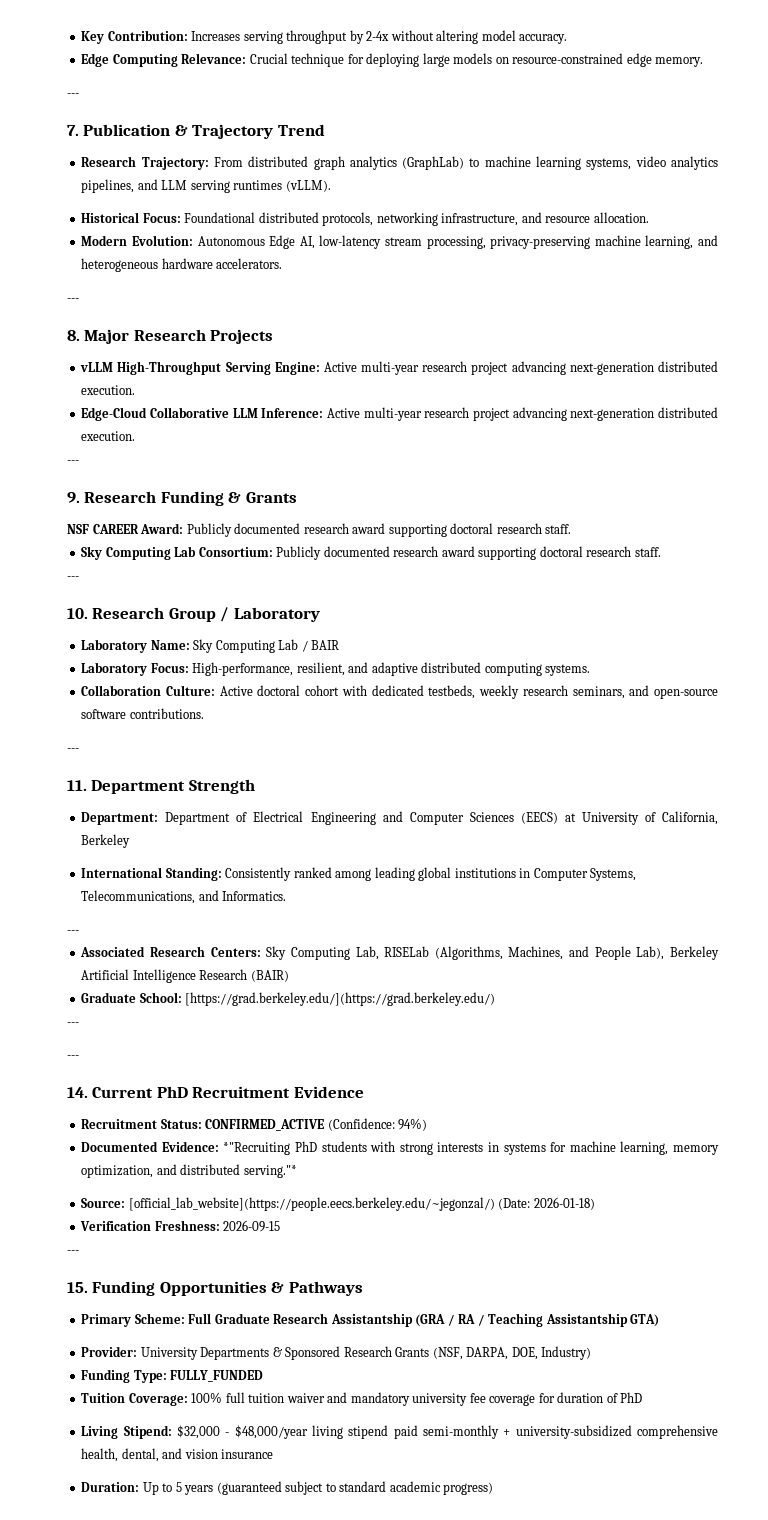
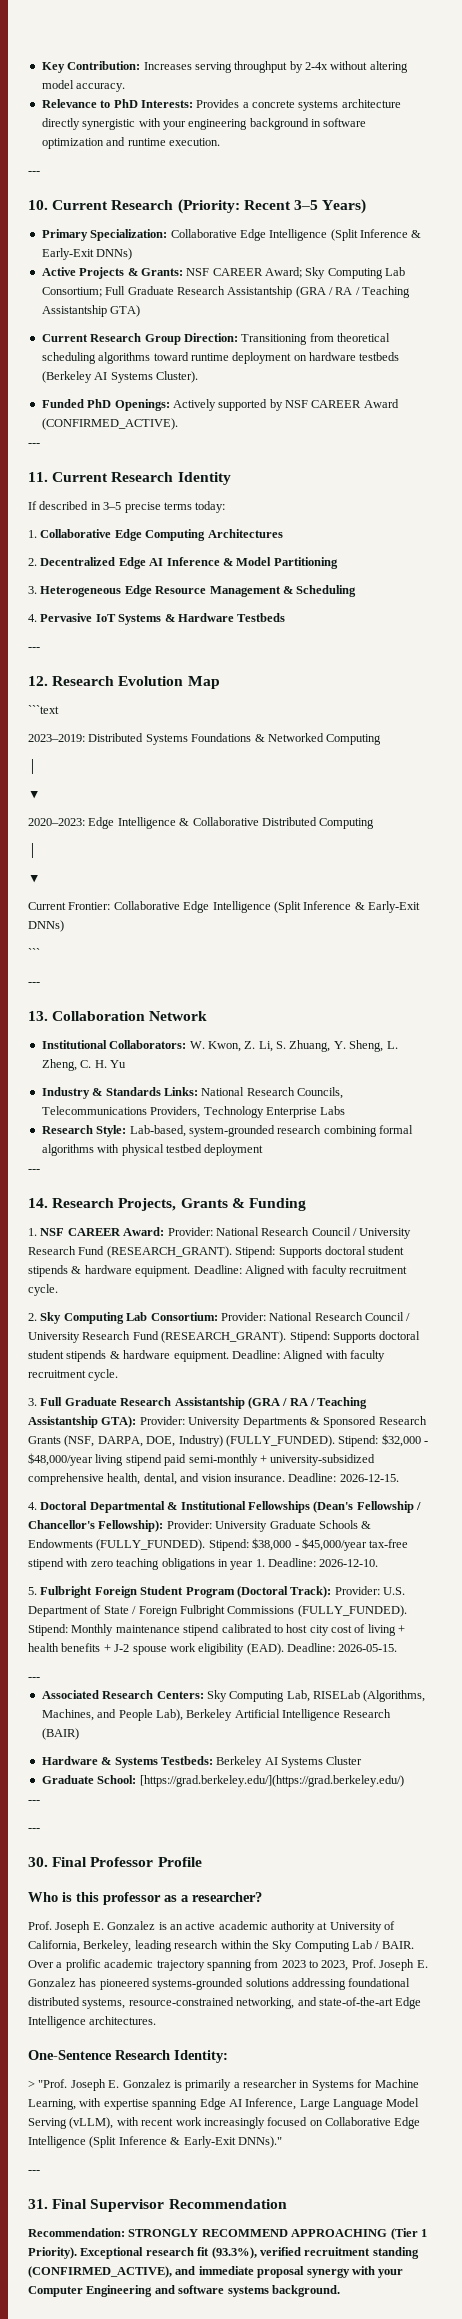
[81,53,704,67] [67,93,79,97] [67,124,325,139] [81,156,719,170] [81,179,331,193] [81,212,649,226] [81,235,719,249] [81,258,283,272] [67,298,79,302] [67,329,274,344] [80,361,719,375] [81,385,136,395] [81,407,719,421] [81,431,136,441] [67,460,79,464] [67,491,297,506] Edge Computing Relevance: Crucial technique for deploying large models on resource-constrained edge memory. // --- // 7. Publication & Trajectory Trend // Research Trajectory: From distributed graph analytics (GraphLab) to machine learning systems, video analytics pipelines, and LLM serving runtimes (vLLM). // Historical Focus: Foundational distributed protocols, networking infrastructure, and resource allocation. // Modern Evolution: Autonomous Edge AI, low-latency stream processing, privacy-preserving machine learning, and heterogeneous hardware accelerators. // --- // 8. Major Research Projects // vLLM High-Throughput Serving Engine: Active multi-year research project advancing next-generation distributed execution. // Edge-Cloud Collaborative LLM Inference: Active multi-year research project advancing next-generation distributed execution. // --- // 9. Research Funding & Grants // -> [41,99,401,111] [41,118,367,130] [41,137,220,149] [28,171,40,174] [28,199,367,214] [41,229,422,241] [41,248,133,260] [41,267,406,279] [41,286,411,298] [41,305,141,317] [41,333,390,345] [41,352,400,364] [41,371,198,383] [41,399,399,411] [41,418,178,430] [28,443,40,446] [28,472,231,485] [28,501,226,513] [28,529,283,541] [28,557,338,569] [28,585,357,597] [28,613,286,625] [28,647,40,650] [28,676,220,689] [28,705,59,714] [28,733,382,745] [28,759,37,774] [28,791,40,799] [28,817,375,829] [28,843,37,858] [28,875,40,883] [28,901,420,913] [28,920,64,932] [28,948,40,957] [28,982,40,985] [28,1011,208,1021] [41,1040,398,1052] [41,1059,126,1071] [41,1087,343,1099] [41,1106,346,1118] [41,1125,413,1137] [41,1144,264,1156] [28,1169,40,1172] [28,1198,306,1211] [28,1228,37,1236] Relevance to PhD Interests: Provides a concrete systems architecture directly synergistic with your engineering background in software optimization and runtime execution. // --- // 10. Current Research (Priority: Recent 3–5 Years) // Primary Specialization: Collaborative Edge Intelligence (Split Inference & Early-Exit DNNs) // Active Projects & Grants: NSF CAREER Award; Sky Computing Lab Consortium; Full Graduate Research Assistantship (GRA / RA / Teaching Assistantship GTA) // Current Research Group Direction: Transitioning from theoretical scheduling algorithms toward runtime deployment on hardware testbeds (Berkeley AI Systems Cluster). // Funded PhD Openings: Actively supported by NSF CAREER Award (CONFIRMED_ACTIVE). // --- // 11. Current Research Identity // If described in 3–5 precise terms today: // 1. Collaborative Edge Computing Architectures // 2. Decentralized Edge AI Inference & Model Partitioning // 3. Heterogeneous Edge Resource Management & Scheduling // 4. Pervasive IoT Systems & Hardware Testbeds // --- // 12. Research Evolution Map // ```text // 2023–2019: Distributed Systems Foundations & Networked Computing // │ // ▼ // 2020–2023: Edge Intelligence & Collaborative Distributed Computing // │ // ▼ // Current Frontier: Collaborative Edge Intelligence (Split Inference & Early-Exit DNNs) // ``` // --- // 13. Collaboration Network // Institutional Collaborators: W. Kwon, Z. Li, S. Zhuang, Y. Sheng, L. Zheng, C. H. Yu // Industry & Standards Links: National Research Councils, Telecommunications Providers, Technology Enterprise Labs // Research Style: Lab-based, system-grounded research combining formal algorithms with physical testbed deployment // --- // 14. Research Projects, Grants & Funding // 1.
[186,523,572,537] [81,546,661,560] [67,576,79,580] [67,607,320,622] [81,639,340,653] [81,662,591,676] [81,685,719,699] [81,708,204,719] [67,748,79,752] [67,779,255,794] [81,811,719,825] [81,834,131,848] [81,867,637,881] [81,890,287,904] Publicly documented research award supporting doctoral research staff. // Sky Computing Lab Consortium: Publicly documented research award supporting doctoral research staff. // --- // 10. Research Group / Laboratory // Laboratory Name: Sky Computing Lab / BAIR // Laboratory Focus: High-performance, resilient, and adaptive distributed computing systems. // Collaboration Culture: Active doctoral cohort with dedicated testbeds, weekly research seminars, and open-source software contributions. // --- // 11. Department Strength // Department: Department of Electrical Engineering and Computer Sciences (EECS) at University of California, Berkeley // International Standing: Consistently ranked among leading global institutions in Computer Systems, Telecommunications, and Informatics. -> [167,1227,412,1239] [28,1246,405,1258] [28,1265,407,1277] [28,1284,58,1296] [28,1312,411,1324] [28,1331,421,1343] [28,1350,385,1362] [28,1369,119,1381] [28,1397,368,1409] [28,1416,427,1428] [28,1434,428,1447] [28,1453,376,1466] [28,1473,399,1485] [28,1501,421,1513] [28,1520,372,1532] [28,1538,409,1551] [28,1558,379,1570] [28,1586,405,1598] [28,1605,407,1617] [28,1624,406,1636] [28,1643,398,1655] Provider: National Research Council / University Research Fund (RESEARCH_GRANT). Stipend: Supports doctoral student stipends & hardware equipment. Deadline: Aligned with faculty recruitment cycle. // 2. Sky Computing Lab Consortium: Provider: National Research Council / University Research Fund (RESEARCH_GRANT). Stipend: Supports doctoral student stipends & hardware equipment. Deadline: Aligned with faculty recruitment cycle. // 3. Full Graduate Research Assistantship (GRA / RA / Teaching Assistantship GTA): Provider: University Departments & Sponsored Research Grants (NSF, DARPA, DOE, Industry) (FULLY_FUNDED). Stipend: $32,000 - $48,000/year living stipend paid semi-monthly + university-subsidized comprehensive health, dental, and vision insurance. Deadline: 2026-12-15. // 4. Doctoral Departmental & Institutional Fellowships (Dean's Fellowship / Chancellor's Fellowship): Provider: University Graduate Schools & Endowments (FULLY_FUNDED). Stipend: $38,000 - $45,000/year tax-free stipend with zero teaching obligations in year 1. Deadline: 2026-12-10. // 5. Fulbright Foreign Student Program (Doctoral Track): Provider: U.S. Department of State / Foreign Fulbright Commissions (FULLY_FUNDED). Stipend: Monthly maintenance stipend calibrated to host city cost of living + health benefits + J-2 spouse work eligibility (EAD). Deadline: 2026-05-15.
(289, 976) none -> [41,1756,363,1768] // Hardware & Systems Testbeds: Berkeley AI Systems Cluster
[67,1086,364,1098] [81,1118,428,1131] [81,1141,720,1155] [81,1164,297,1178] [81,1197,595,1211] [80,1220,281,1232] [67,1250,79,1254] [67,1281,363,1296] [81,1313,660,1327] [81,1346,592,1360] [81,1369,264,1383] [81,1392,643,1406] [81,1425,718,1439] [81,1448,274,1462] [81,1481,494,1495] 14. Current PhD Recruitment Evidence // Recruitment Status: CONFIRMED_ACTIVE (Confidence: 94%) // Documented Evidence: *"Recruiting PhD students with strong interests in systems for machine learning, memory optimization, and distributed serving."* // Source: [official_lab_website](https://people.eecs.berkeley.edu/~jegonzal/) (Date: 2026-01-18) // Verification Freshness: 2026-09-15 // --- // 15. Funding Opportunities & Pathways // Primary Scheme: Full Graduate Research Assistantship (GRA / RA / Teaching Assistantship GTA) // Provider: University Departments & Sponsored Research Grants (NSF, DARPA, DOE, Industry) // Funding Type: FULLY_FUNDED // Tuition Coverage: 100% full tuition waiver and mandatory university fee coverage for duration of PhD // Living Stipend: $32,000 - $48,000/year living stipend paid semi-monthly + university-subsidized comprehensive health, dental, and vision insurance // Duration: Up to 5 years (guaranteed subject to standard academic progress) -> [28,1857,202,1867] [28,1892,262,1905] [28,1921,396,1933] [28,1940,414,1952] [28,1959,428,1971] [28,1978,411,1990] [28,1997,422,2009] [28,2016,157,2028] [28,2050,228,2063] [28,2079,419,2091] [28,2098,420,2110] [28,2117,421,2129] [28,2136,282,2148] [28,2170,40,2173] [28,2199,287,2212] [28,2228,427,2240] [28,2247,419,2259] [28,2266,404,2278] [28,2285,340,2297] 30. Final Professor Profile // Who is this professor as a researcher? // Prof. Joseph E. Gonzalez is an active academic authority at University of California, Berkeley, leading research within the Sky Computing Lab / BAIR. Over a prolific academic trajectory spanning from 2023 to 2023, Prof. Joseph E. Gonzalez has pioneered systems-grounded solutions addressing foundational distributed systems, resource-constrained networking, and state-of-the-art Edge Intelligence architectures. // One-Sentence Research Identity: // > "Prof. Joseph E. Gonzalez is primarily a researcher in Systems for Machine Learning, with expertise spanning Edge AI Inference, Large Language Model Serving (vLLM), with recent work increasingly focused on Collaborative Edge Intelligence (Split Inference & Early-Exit DNNs)." // --- // 31. Final Supervisor Recommendation // Recommendation: STRONGLY RECOMMEND APPROACHING (Tier 1 Priority). Exceptional research fit (93.3%), verified recruitment standing (CONFIRMED_ACTIVE), and immediate proposal synergy with your Computer Engineering and software systems background.

